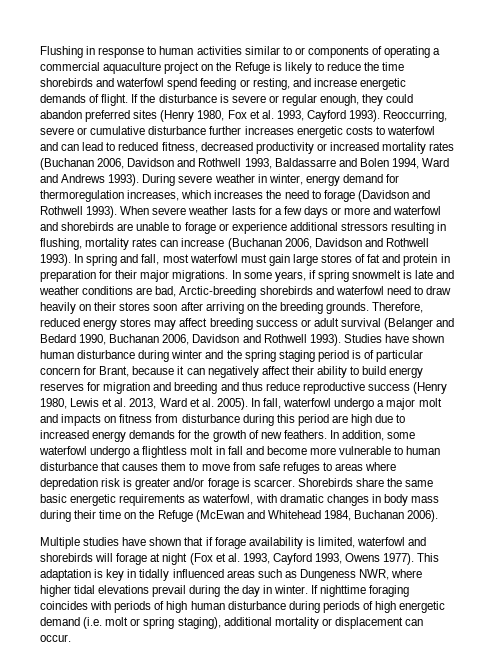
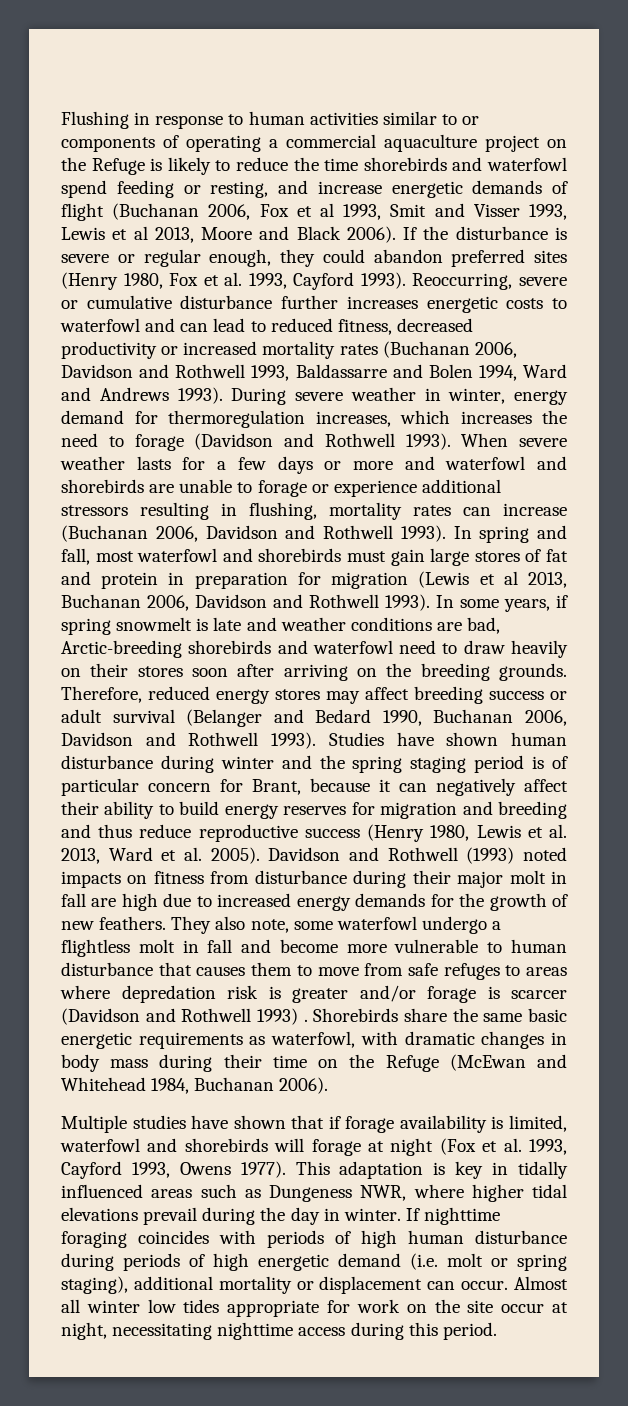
[101,94,129,106] flight. -> [61,203,567,221] [61,226,396,243] flight (Buchanan 2006, Fox et al 1993, Smit and Visser 1993, Lewis et al 2013, Moore and Black 2006).
(238, 258) none -> [222,548,342,562] and shorebirds
[115,270,229,282] their major migrations. -> [331,571,567,589] [61,594,430,611] migration (Lewis et al 2013, Buchanan 2006, Davidson and Rothwell 1993).
[250,398,442,410] [40,414,58,423] In fall, waterfowl undergo a major molt and -> [268,847,567,864] Davidson and Rothwell (1993) noted
[276,414,329,426] this period -> [412,870,568,888] [61,893,86,907] their major molt in fall
[329,430,385,441] In addition, -> [171,916,289,934] They also note,
[253,479,295,487] scarcer. -> [511,990,567,999] [61,1008,308,1025] scarcer (Davidson and Rothwell 1993) .
(71, 638) none -> [514,1276,569,1290] [61,1299,568,1317] [61,1322,497,1340] Almost all winter low tides appropriate for work on the site occur at night, necessitating nighttime access during this period.

